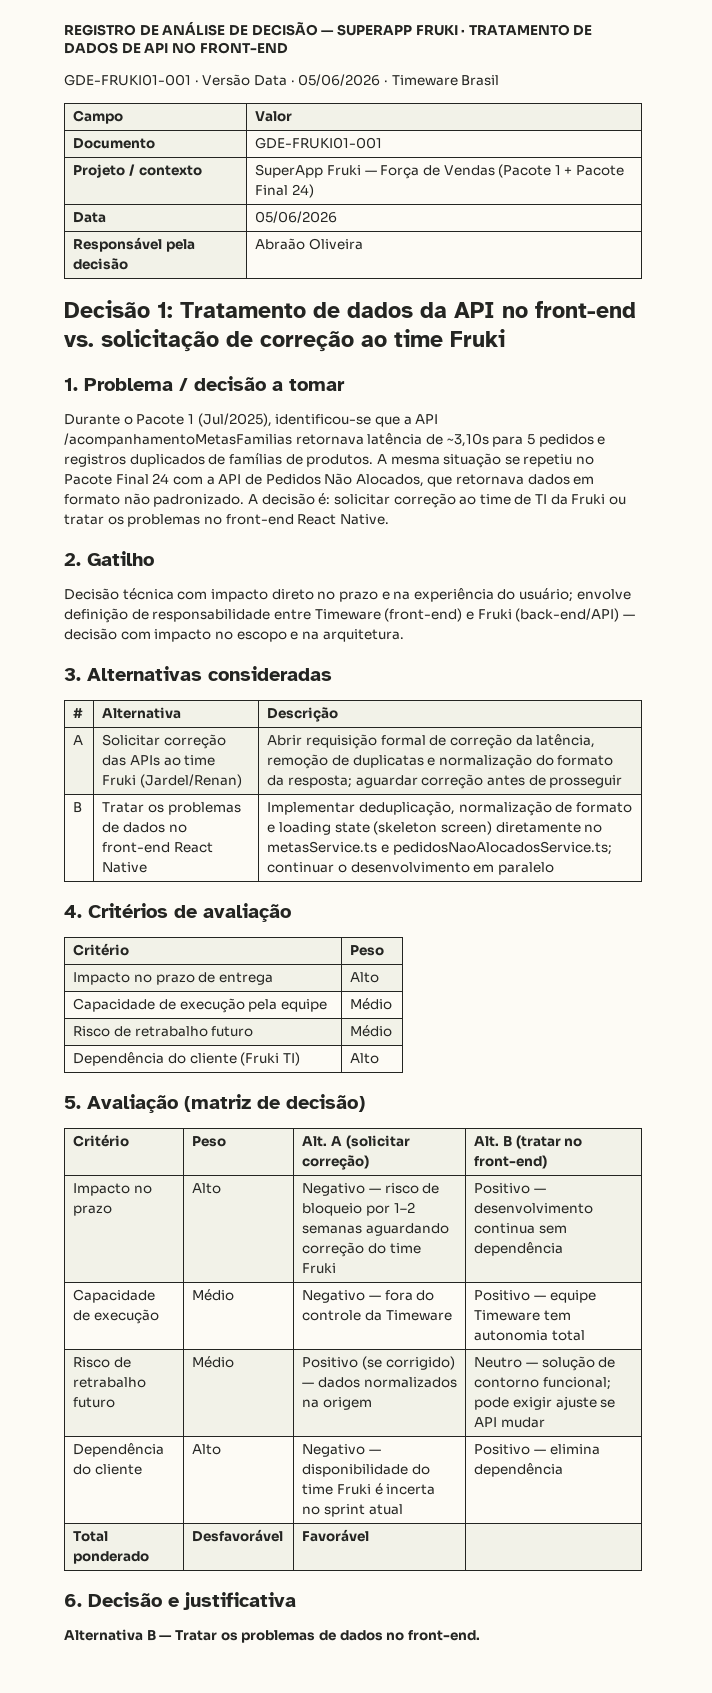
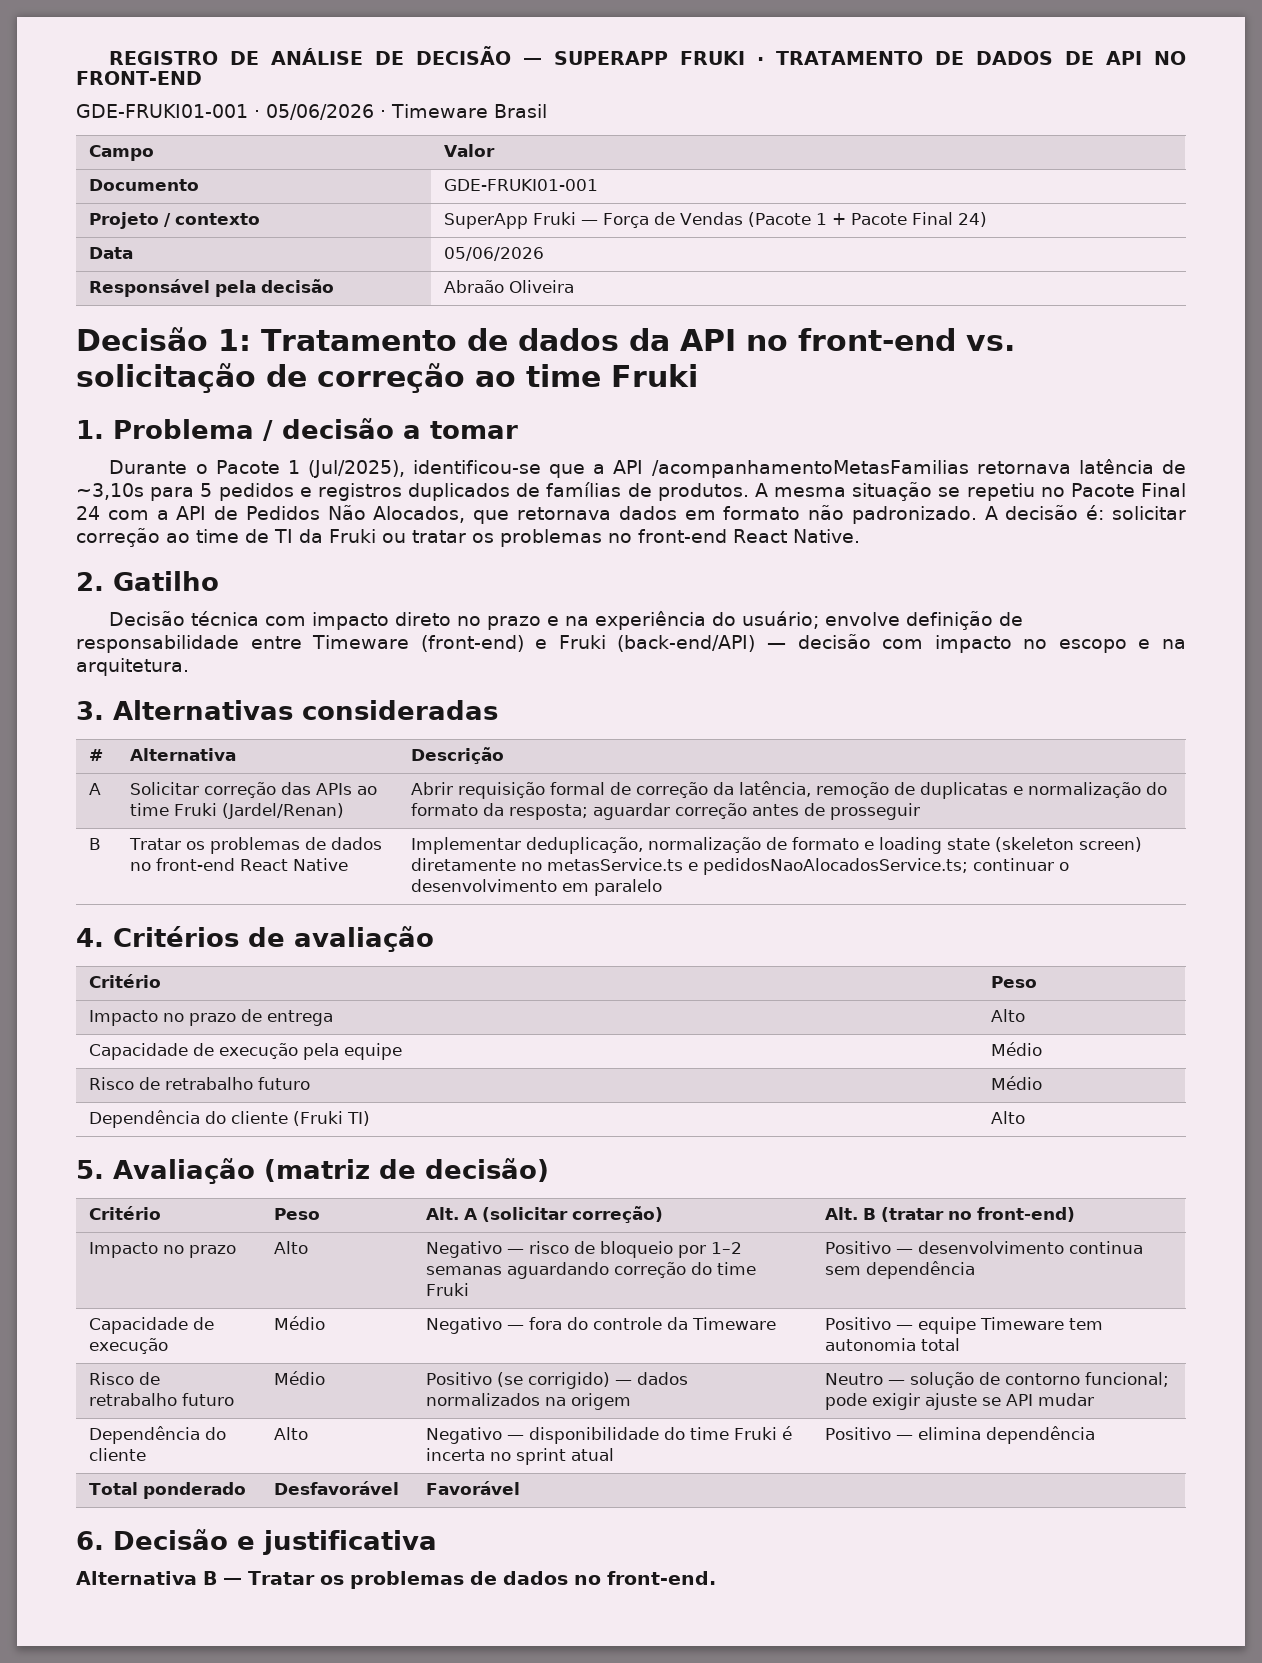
[202,74,295,86] Versão Data · -> (260, 114) none

